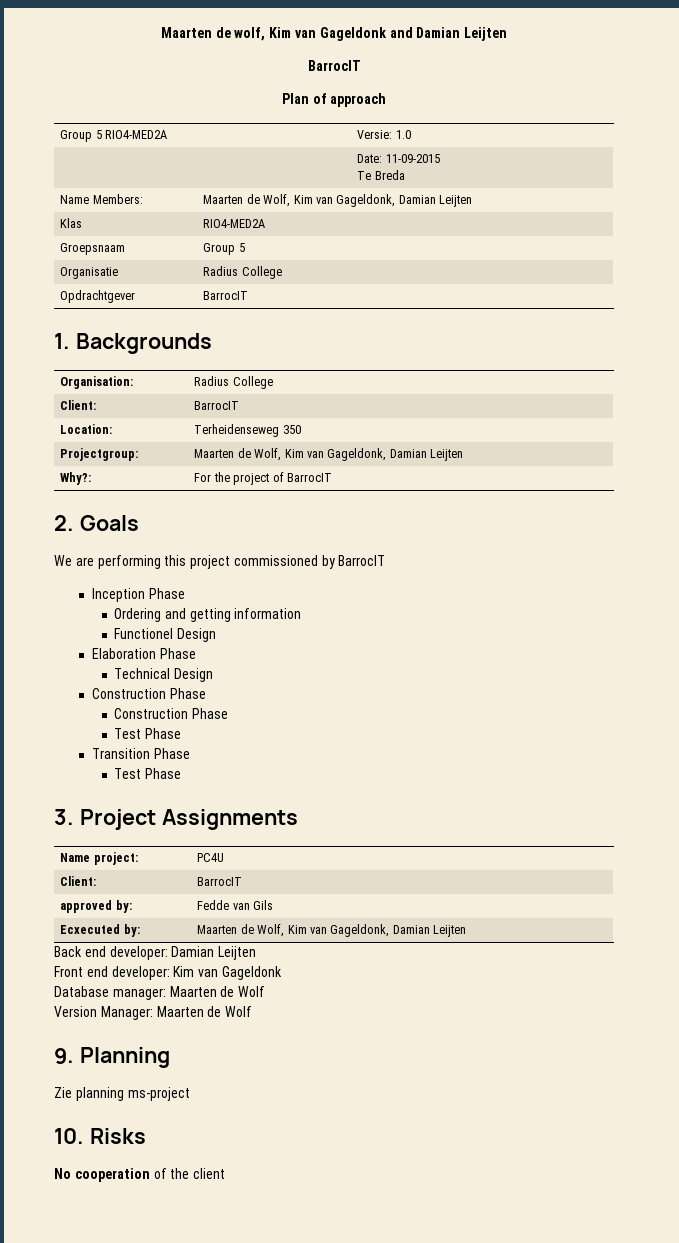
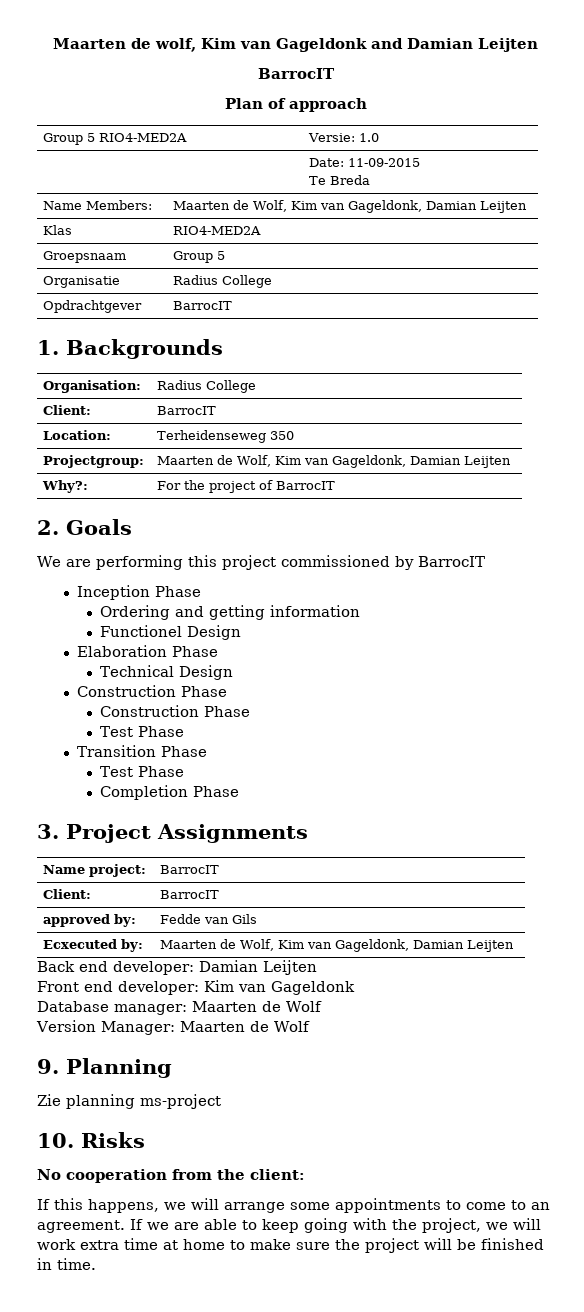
(181, 773) none -> [100,785,240,800] // Completion Phase
[197,853,225,862] PC4U -> [160,865,220,874] BarrocIT
[153,1168,226,1179] of the client -> [172,1169,305,1180] [37,1198,550,1213] [37,1218,541,1233] [37,1238,544,1253] [37,1258,96,1270] from the client: // If this happens, we will arrange some appointments to come to an agreement. If we are able to keep going with the project, we will work extra time at home to make sure the project will be finished in time.

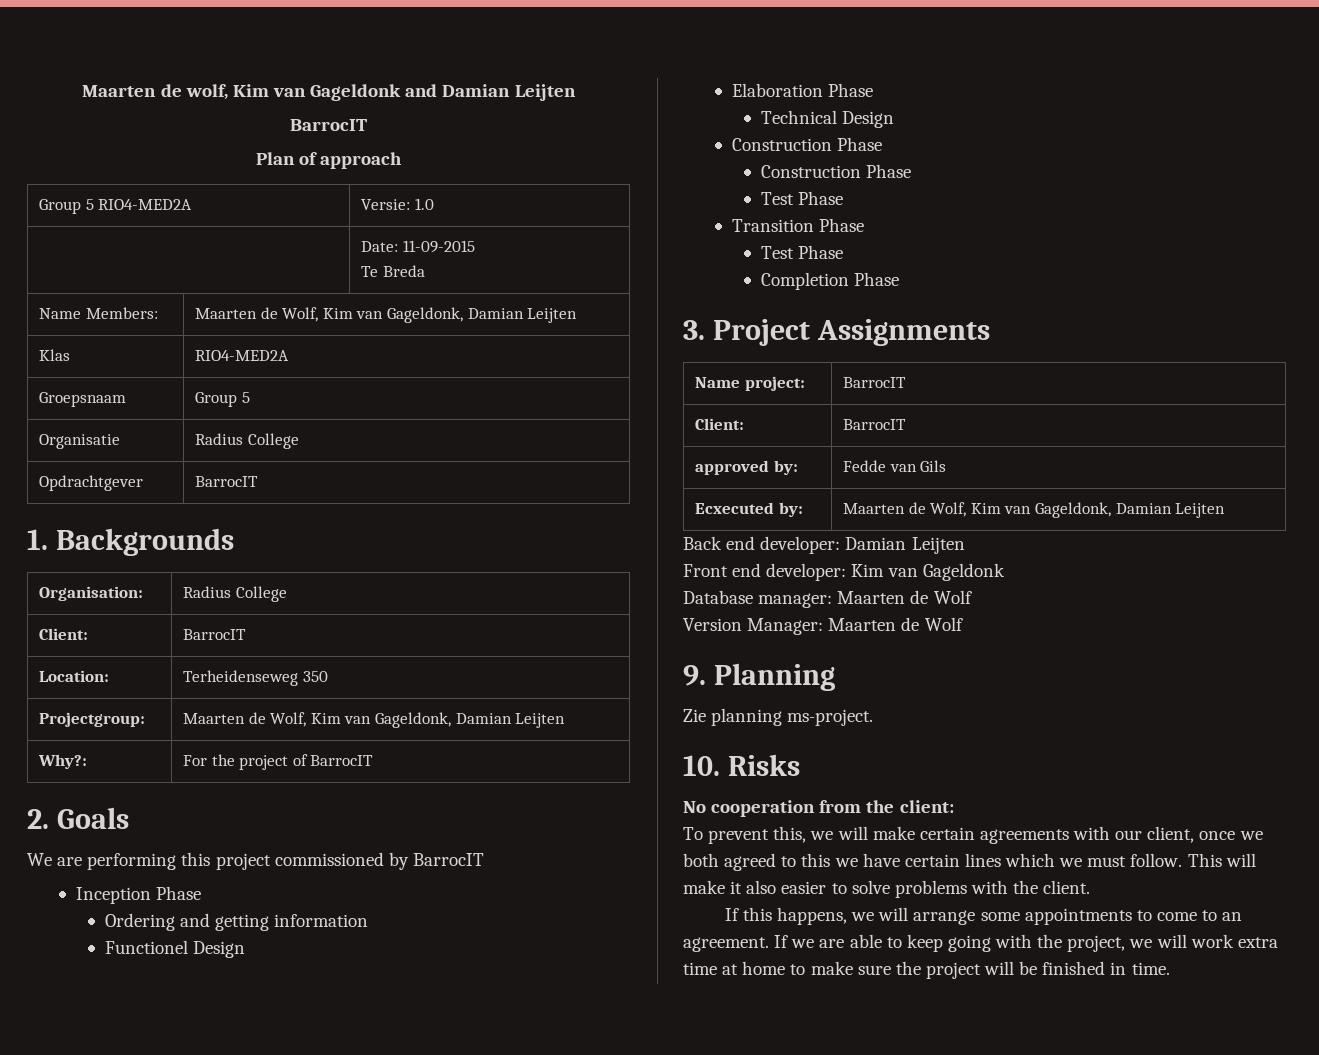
[140,1094,221,1109] ms-project -> [787,709,874,726] ms-project.
(305, 1174) none -> [683,826,1263,844] [683,853,1256,871] [683,880,1091,898] // To prevent this, we will make certain agreements with our client, once we both agreed to this we have certain lines which we must follow. This will make it also easier to solve problems with the client.

